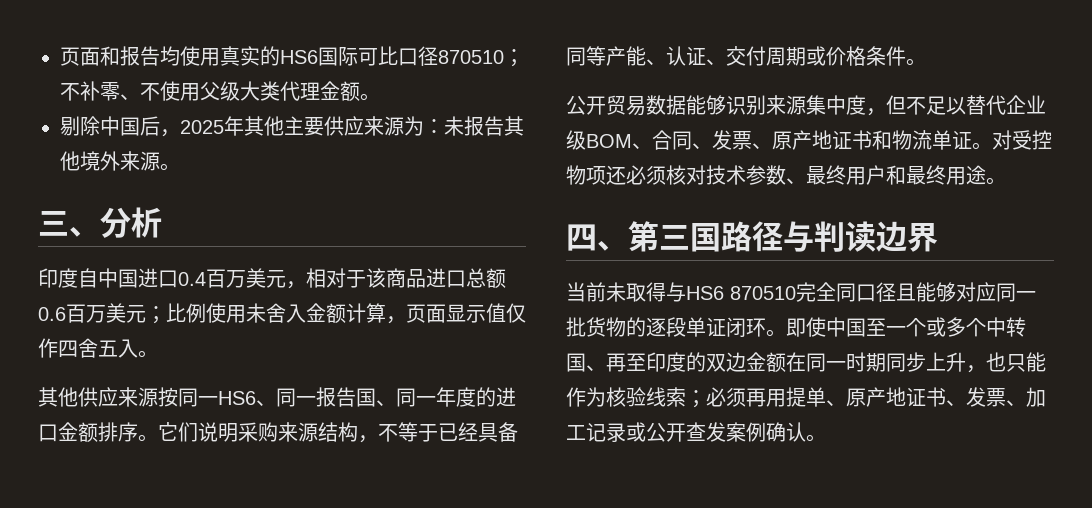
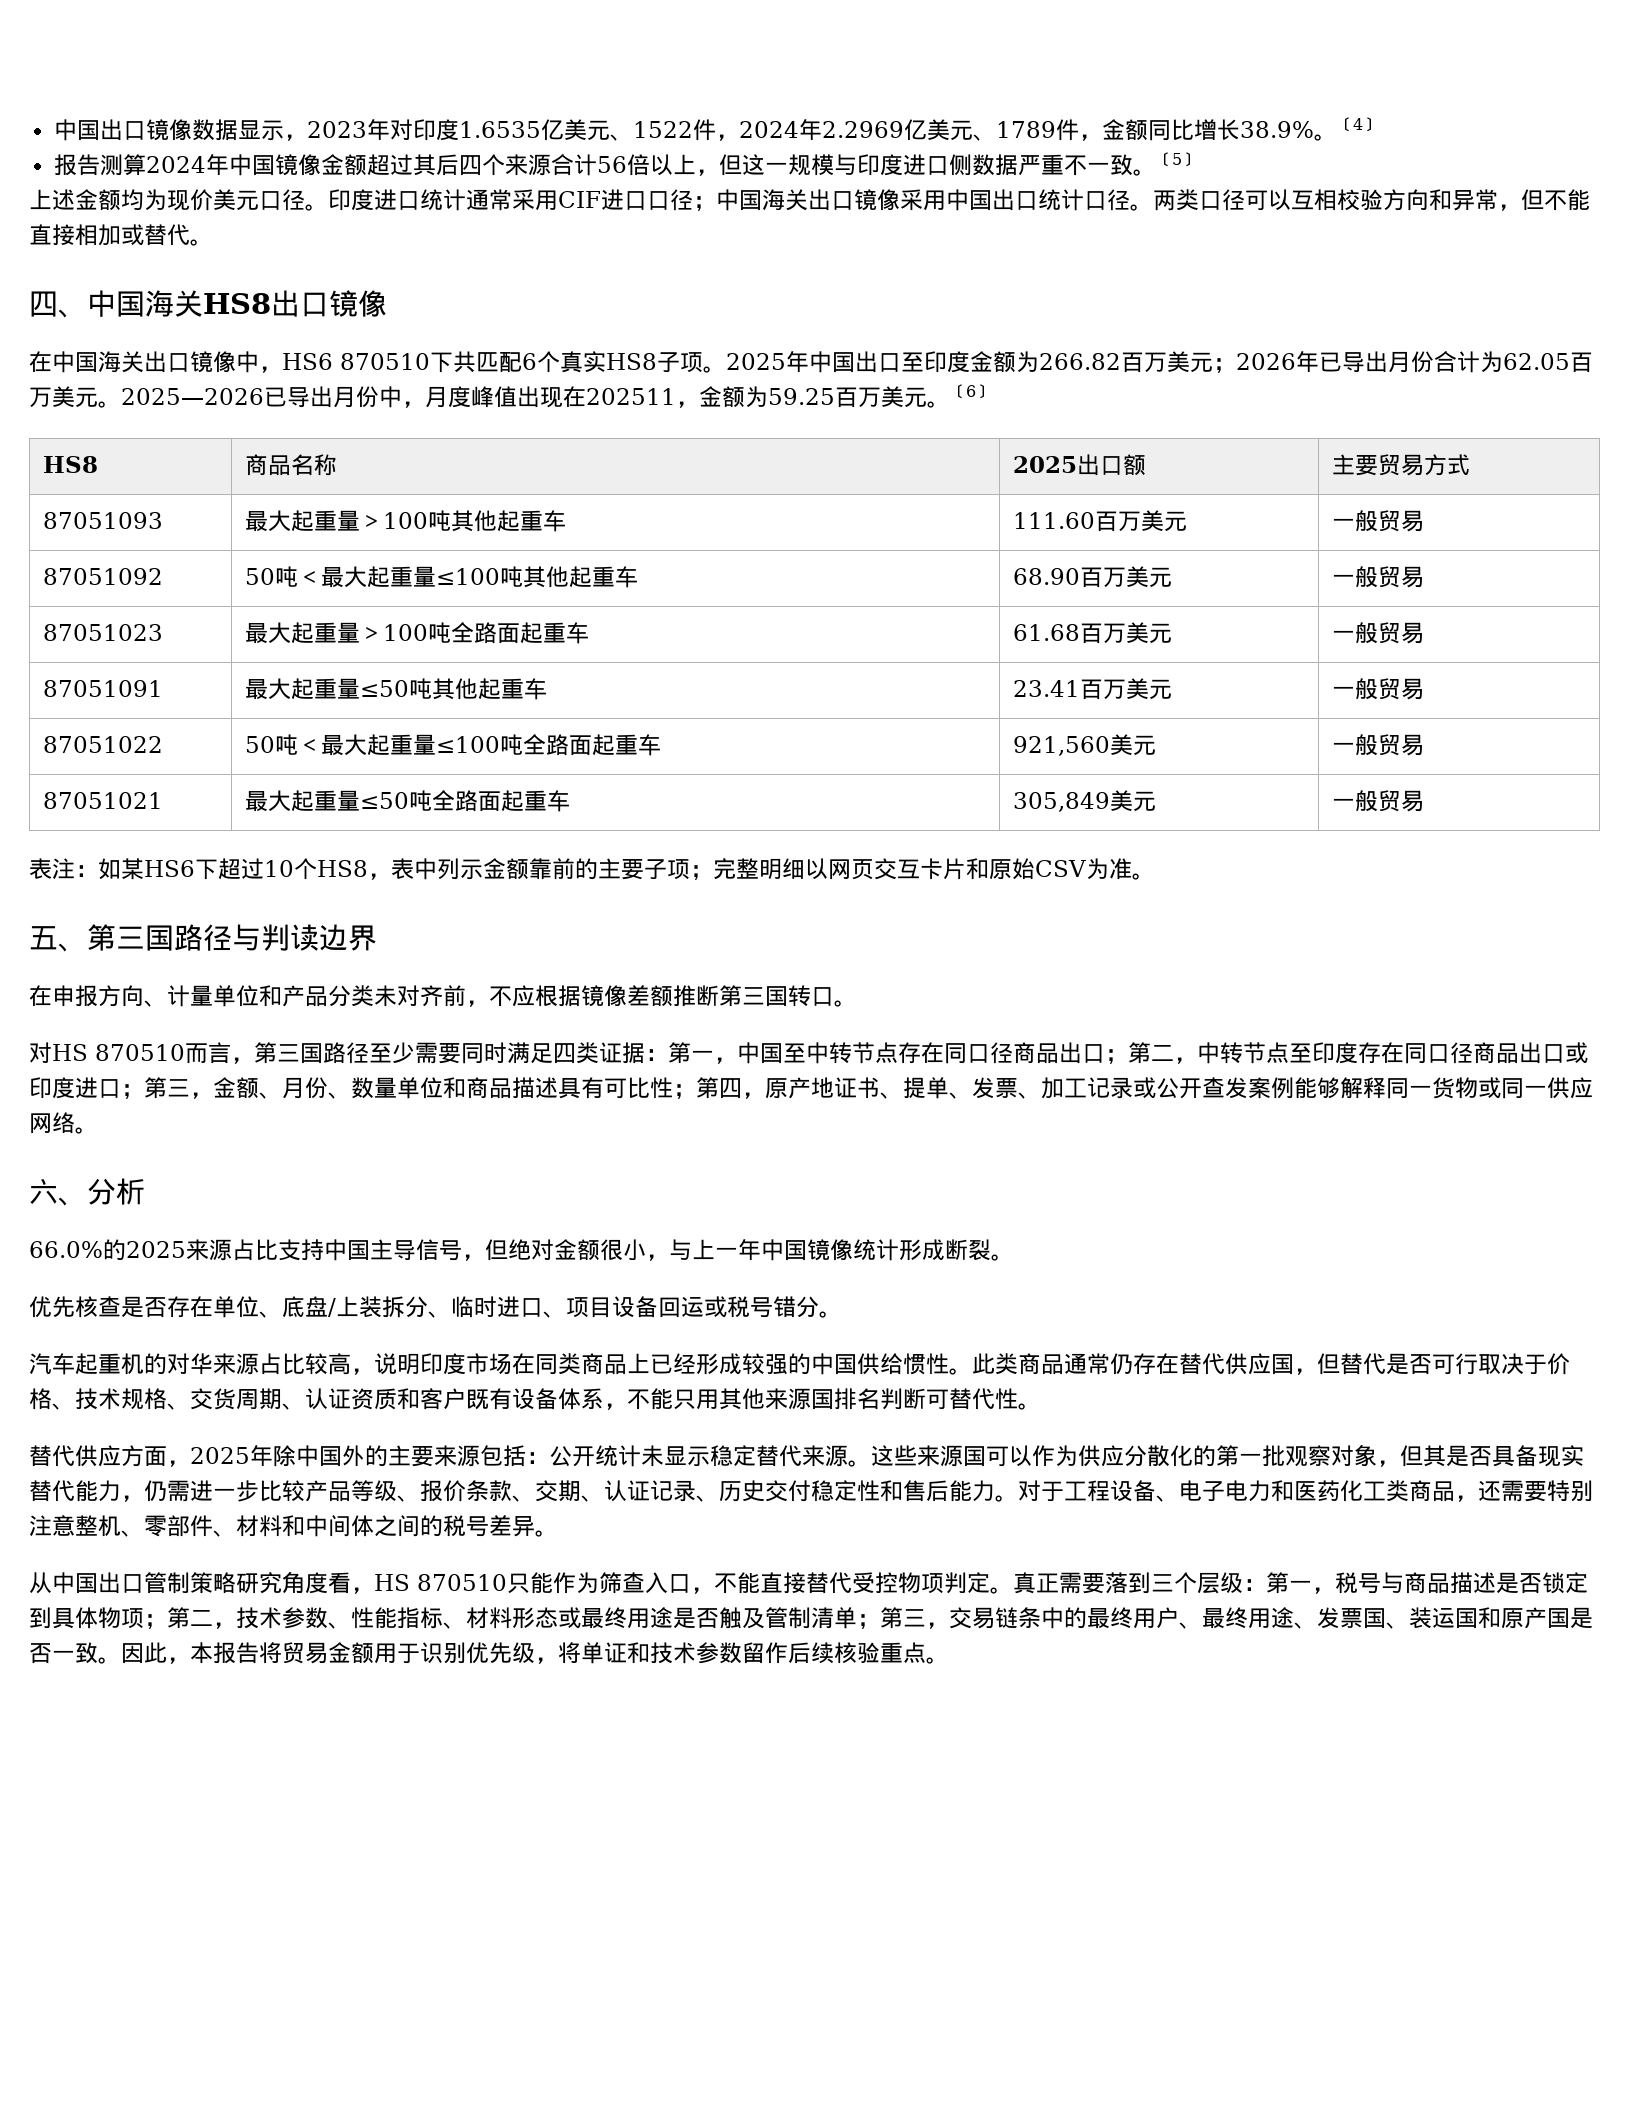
[60,46,524,67] [60,81,380,101] [60,116,524,137] [60,151,180,171] [38,207,162,238] [38,268,506,289] [38,303,526,324] [38,338,158,358] [38,387,516,407] [38,422,518,443] [566,46,926,66] [566,95,1046,116] [566,130,1052,150] [566,165,1006,185] [566,224,597,251] 页面和报告均使用真实的HS6国际可比口径870510；不补零、不使用父级大类代理金额。 // 剔除中国后，2025年其他主要供应来源为：未报告其他境外来源。 // 三、分析 // 印度自中国进口0.4百万美元，相对于该商品进口总额0.6百万美元；比例使用未舍入金额计算，页面显示值仅作四舍五入。 // 其他供应来源按同一HS6、同一报告国、同一年度的进口金额排序。它们说明采购来源结构，不等于已经具备同等产能、认证、交付周期或价格条件。 // 公开贸易数据能够识别来源集中度，但不足以替代企业级BOM、合同、发票、原产地证书和物流单证。对受控物项还必须核对技术参数、最终用户和最终用途。 // 四 -> [54,119,1338,141] [1337,117,1380,132] [54,154,1157,176] [1156,152,1199,167] [29,189,1590,211] [29,224,213,246] [29,290,387,318] [29,351,1593,373] [29,386,950,408] [950,384,992,399] [42,456,98,473] [244,454,337,476] [1012,454,1146,476] [1331,454,1470,476] [42,512,163,529] [244,510,566,532] [1012,510,1187,532] [1331,510,1424,532] [42,568,163,585] [244,566,638,588] [1012,566,1172,588] [1331,566,1424,588] [42,624,163,641] [244,622,589,644] [1012,622,1172,644] [1331,622,1424,644] [42,680,163,697] [244,678,547,700] [1012,678,1172,700] [1331,678,1424,700] [42,736,163,753] [244,734,661,756] [1012,734,1156,756] [1331,734,1424,756] [42,792,163,809] [244,790,570,812] [1012,790,1156,812] [1331,790,1424,812] [29,858,1155,880] [29,926,58,950] 中国出口镜像数据显示，2023年对印度1.6535亿美元、1522件，2024年2.2969亿美元、1789件，金额同比增长38.9%。〔4〕 // 报告测算2024年中国镜像金额超过其后四个来源合计56倍以上，但这一规模与印度进口侧数据严重不一致。〔5〕 // 上述金额均为现价美元口径。印度进口统计通常采用CIF进口口径；中国海关出口镜像采用中国出口统计口径。两类口径可以互相校验方向和异常，但不能直接相加或替代。 // 四、中国海关HS8出口镜像 // 在中国海关出口镜像中，HS6 870510下共匹配6个真实HS8子项。2025年中国出口至印度金额为266.82百万美元；2026年已导出月份合计为62.05百万美元。2025—2026已导出月份中，月度峰值出现在202511，金额为59.25百万美元。〔6〕 // HS8 | 商品名称 | 2025出口额 | 主要贸易方式 // 87051093 | 最大起重量＞100吨其他起重车 | 111.60百万美元 | 一般贸易 // 87051092 | 50吨＜最大起重量≤100吨其他起重车 | 68.90百万美元 | 一般贸易 // 87051023 | 最大起重量＞100吨全路面起重车 | 61.68百万美元 | 一般贸易 // 87051091 | 最大起重量≤50吨其他起重车 | 23.41百万美元 | 一般贸易 // 87051022 | 50吨＜最大起重量≤100吨全路面起重车 | 921,560美元 | 一般贸易 // 87051021 | 最大起重量≤50吨全路面起重车 | 305,849美元 | 一般贸易 // 表注：如某HS6下超过10个HS8，表中列示金额靠前的主要子项；完整明细以网页交互卡片和原始CSV为准。 // 五
[566,282,1036,302] [566,317,1026,338] [566,352,1046,373] [566,387,846,408] 当前未取得与HS6 870510完全同口径且能够对应同一批货物的逐段单证闭环。即使中国至一个或多个中转国、再至印度的双边金额在同一时期同步上升，也只能作为核验线索；必须再用提单、 -> [29,985,857,1007] [29,1042,1588,1064] [29,1077,765,1099] 在申报方向、计量单位和产品分类未对齐前，不应根据镜像差额推断第三国转口。 // 对HS 870510而言，第三国路径至少需要同时满足四类证据：第一，中国至中转节点存在同口径商品出口；第二，中转节点至印度存在同口径商品出口或印度进口；第三，金额、月份、数量单位和商品描述具有可比性；第四，
(966, 403) none -> [903,1077,972,1099] 提单、
[766,422,806,442] 确认 -> [1294,1077,1593,1099] [29,1112,98,1134] [29,1178,145,1206] [29,1239,1014,1261] [29,1296,842,1318] [29,1353,1570,1375] [29,1388,1041,1410] [29,1444,1584,1467] [29,1480,1593,1502] [29,1515,558,1537] [29,1571,1588,1594] [29,1607,1593,1629] [29,1642,926,1664] 能够解释同一货物或同一供应网络。 // 六、分析 // 66.0%的2025来源占比支持中国主导信号，但绝对金额很小，与上一年中国镜像统计形成断裂。 // 优先核查是否存在单位、底盘/上装拆分、临时进口、项目设备回运或税号错分。 // 汽车起重机的对华来源占比较高，说明印度市场在同类商品上已经形成较强的中国供给惯性。此类商品通常仍存在替代供应国，但替代是否可行取决于价格、技术规格、交货周期、认证资质和客户既有设备体系，不能只用其他来源国排名判断可替代性。 // 替代供应方面，2025年除中国外的主要来源包括：公开统计未显示稳定替代来源。这些来源国可以作为供应分散化的第一批观察对象，但其是否具备现实替代能力，仍需进一步比较产品等级、报价条款、交期、认证记录、历史交付稳定性和售后能力。对于工程设备、电子电力和医药化工类商品，还需要特别注意整机、零部件、材料和中间体之间的税号差异。 // 从中国出口管制策略研究角度看，HS 870510只能作为筛查入口，不能直接替代受控物项判定。真正需要落到三个层级：第一，税号与商品描述是否锁定到具体物项；第二，技术参数、性能指标、材料形态或最终用途是否触及管制清单；第三，交易链条中的最终用户、最终用途、发票国、装运国和原产国是否一致。因此，本报告将贸易金额用于识别优先级，将单证和技术参数留作后续核验重点

